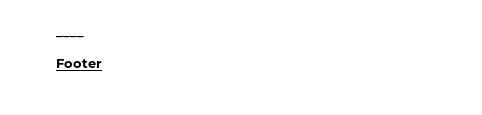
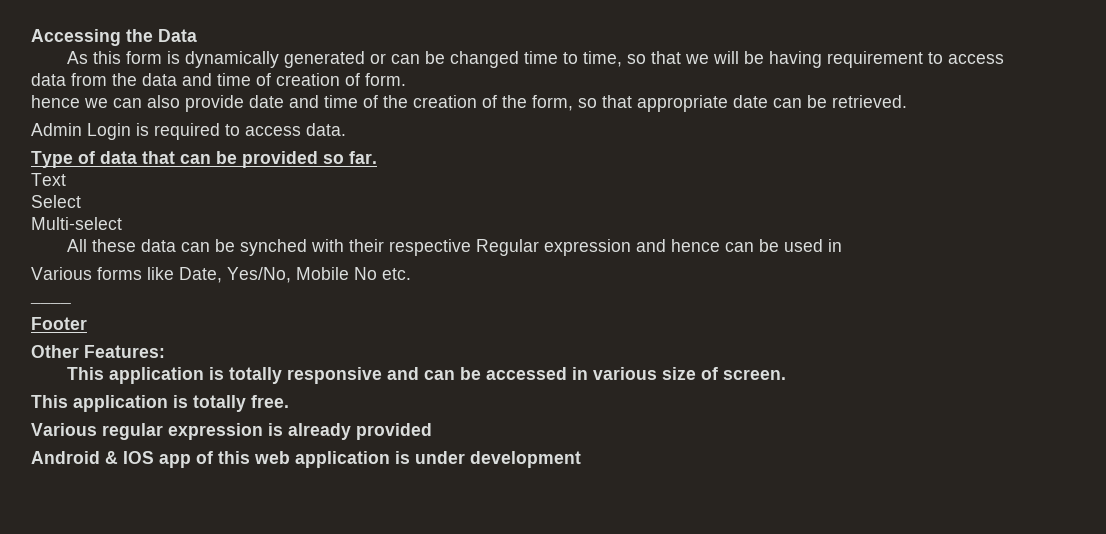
[56,36,84,38] [56,59,102,68] ____ // Footer -> [31,29,197,46] [67,51,1005,68] [31,73,406,86] [31,95,907,112] [31,123,346,140] [31,151,377,168] [31,173,66,186] [31,195,81,208] [31,217,122,230] [67,239,843,256] [31,267,411,283] [30,302,71,304] [31,317,87,330] [31,345,165,358] [67,367,787,384] [31,395,289,412] [31,423,432,440] [31,451,581,468] Accessing the Data // As this form is dynamically generated or can be changed time to time, so that we will be having requirement to access data from the data and time of creation of form. // hence we can also provide date and time of the creation of the form, so that appropriate date can be retrieved. // Admin Login is required to access data. // Type of data that can be provided so far. // Text // Select // Multi-select // All these data can be synched with their respective Regular expression and hence can be used in // Various forms like Date, Yes/No, Mobile No etc. // ____ // Footer // Other Features: // This application is totally responsive and can be accessed in various size of screen. // This application is totally free. // Various regular expression is already provided // Android & IOS app of this web application is under development

